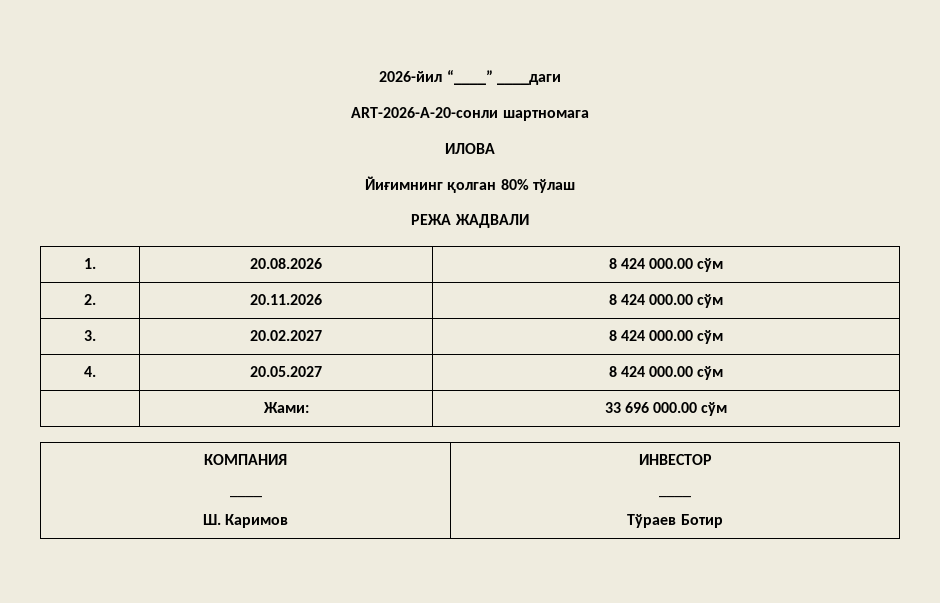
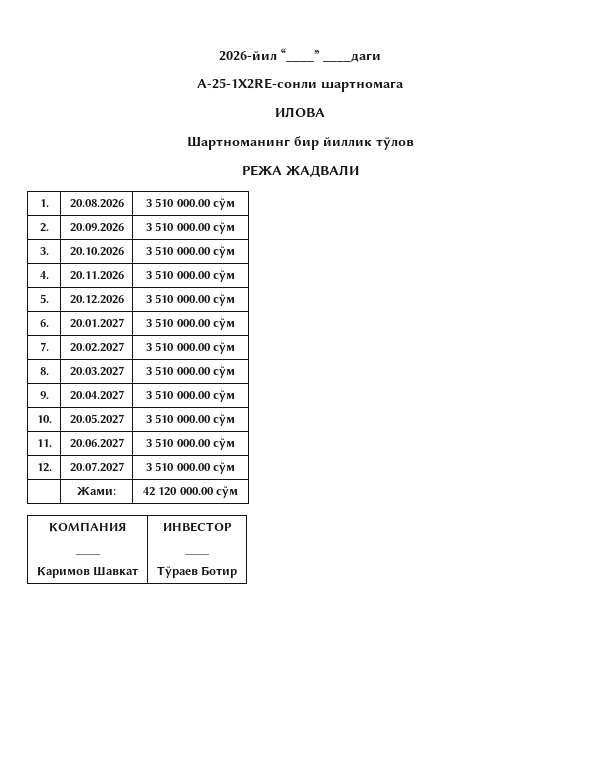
[351,107,499,118] ART-2026-A-20-сонли -> [197,78,317,89] А-25-1X2RE-сонли
[365,176,575,193] Йиғимнинг қолган 80% тўлаш -> [186,136,414,150] Шартноманинг бир йиллик тўлов
[608,258,645,269] 8 424 -> [145,198,175,207] 3 510
[250,294,322,305] [608,294,645,305] 20.11.2026 | 8 424 -> [69,223,124,232] [145,222,175,231] 20.09.2026 | 3 510
[250,330,322,341] [608,330,645,341] 20.02.2027 | 8 424 -> [69,247,124,256] [145,246,175,255] 20.10.2026 | 3 510
[250,366,322,377] [608,366,645,377] 20.05.2027 | 8 424 -> [69,271,124,280] [145,270,236,282] [39,294,49,303] [69,295,124,304] [145,294,236,306] [39,319,49,327] [69,318,124,328] [145,318,236,330] [39,342,49,351] [69,342,124,352] [145,342,236,354] [39,367,49,375] [69,366,124,376] [145,366,236,378] [39,391,49,399] [69,390,124,400] [145,390,236,402] [36,415,52,423] [69,414,124,424] [145,414,236,426] [36,439,52,447] [69,438,124,448] [145,438,236,450] [36,463,52,472] [69,462,124,472] [145,462,175,471] 20.11.2026 | 3 510 000.00 сўм // 5. | 20.12.2026 | 3 510 000.00 сўм // 6. | 20.01.2027 | 3 510 000.00 сўм // 7. | 20.02.2027 | 3 510 000.00 сўм // 8. | 20.03.2027 | 3 510 000.00 сўм // 9. | 20.04.2027 | 3 510 000.00 сўм // 10. | 20.05.2027 | 3 510 000.00 сўм // 11. | 20.06.2027 | 3 510 000.00 сўм // 12. | 20.07.2027 | 3 510
[604,402,649,413] 33 696 -> [142,487,178,496] 42 120
[202,514,221,525] Ш. -> (101, 554) none
(289, 521) none -> [93,567,139,576] Шавкат

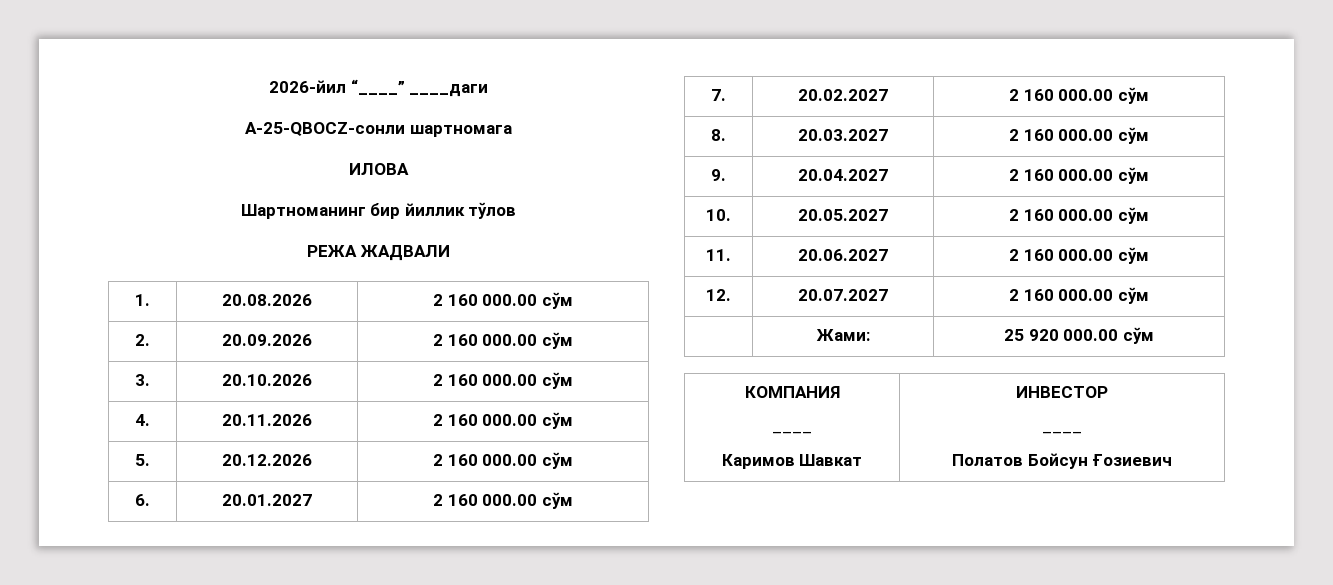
[197,78,317,89] А-25-1X2RE-сонли -> [245,122,406,136] А-25-QBOCZ-сонли
[145,198,175,207] 3 510 -> [433,294,478,306] 2 160
[145,222,175,231] 3 510 -> [433,334,478,346] 2 160
[145,246,175,255] 3 510 -> [433,374,478,386] 2 160
[145,270,175,279] 3 510 -> [433,414,478,426] 2 160
[145,294,175,303] 3 510 -> [433,454,478,466] 2 160
[145,318,175,327] 3 510 -> [433,494,478,506] 2 160
[145,342,175,351] 3 510 -> [1009,89,1054,101] 2 160
[145,366,175,375] 3 510 -> [1009,129,1054,141] 2 160
[145,390,175,399] 3 510 -> [1009,169,1054,181] 2 160
[145,414,175,423] 3 510 -> [1009,209,1054,221] 2 160
[145,438,175,447] 3 510 -> [1009,249,1054,261] 2 160
[145,462,175,471] 3 510 -> [1009,289,1054,301] 2 160
[142,487,178,496] 42 120 -> [1004,329,1059,341] 25 920
[156,566,238,578] Тўраев Ботир -> [952,453,1172,469] Полатов Бойсун Ғозиевич

